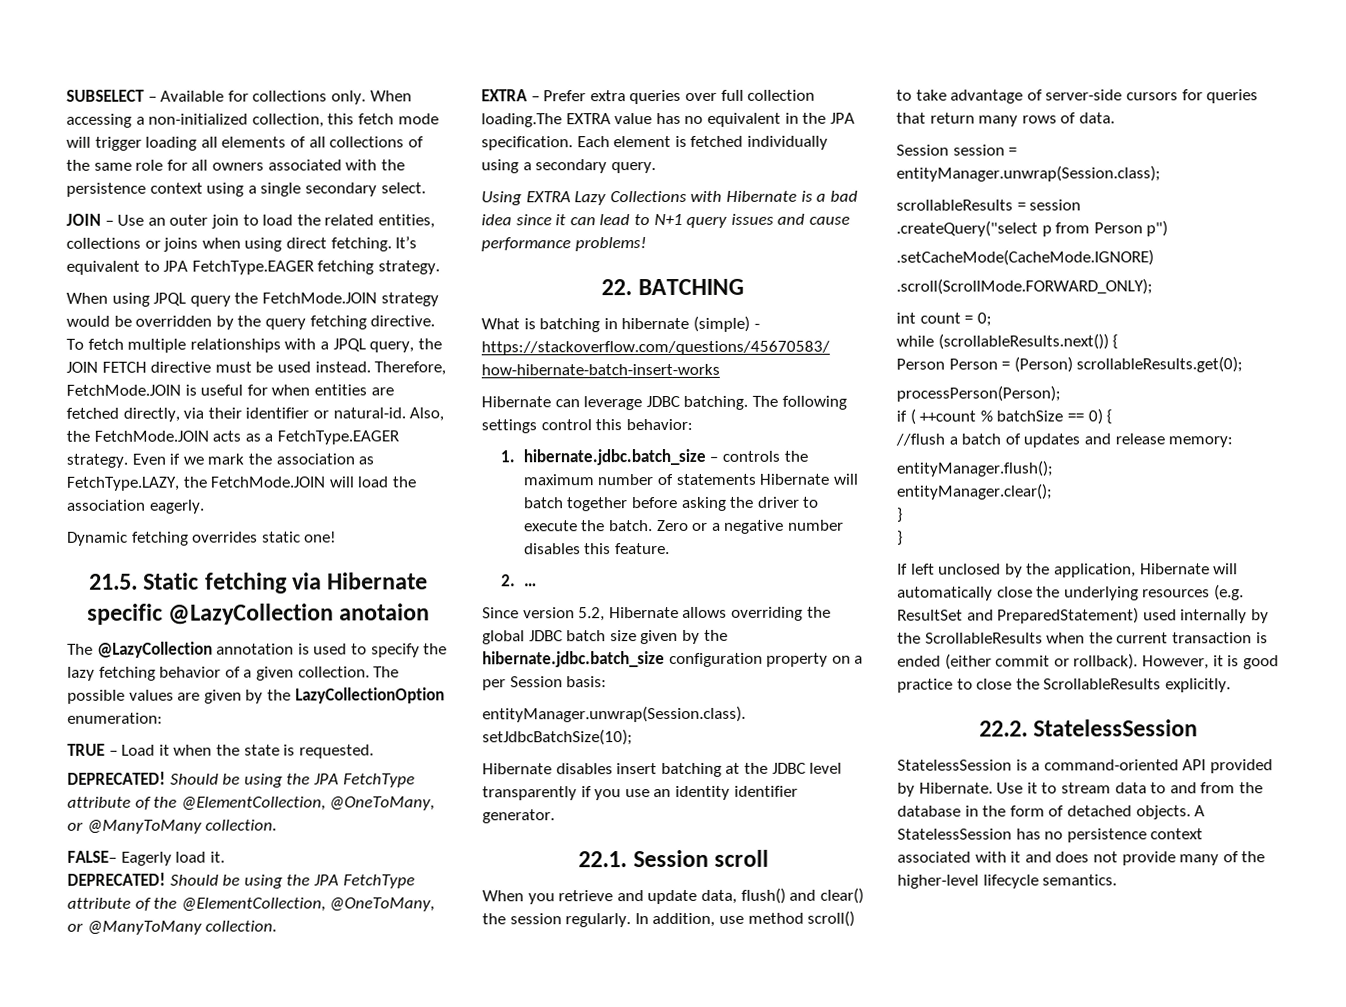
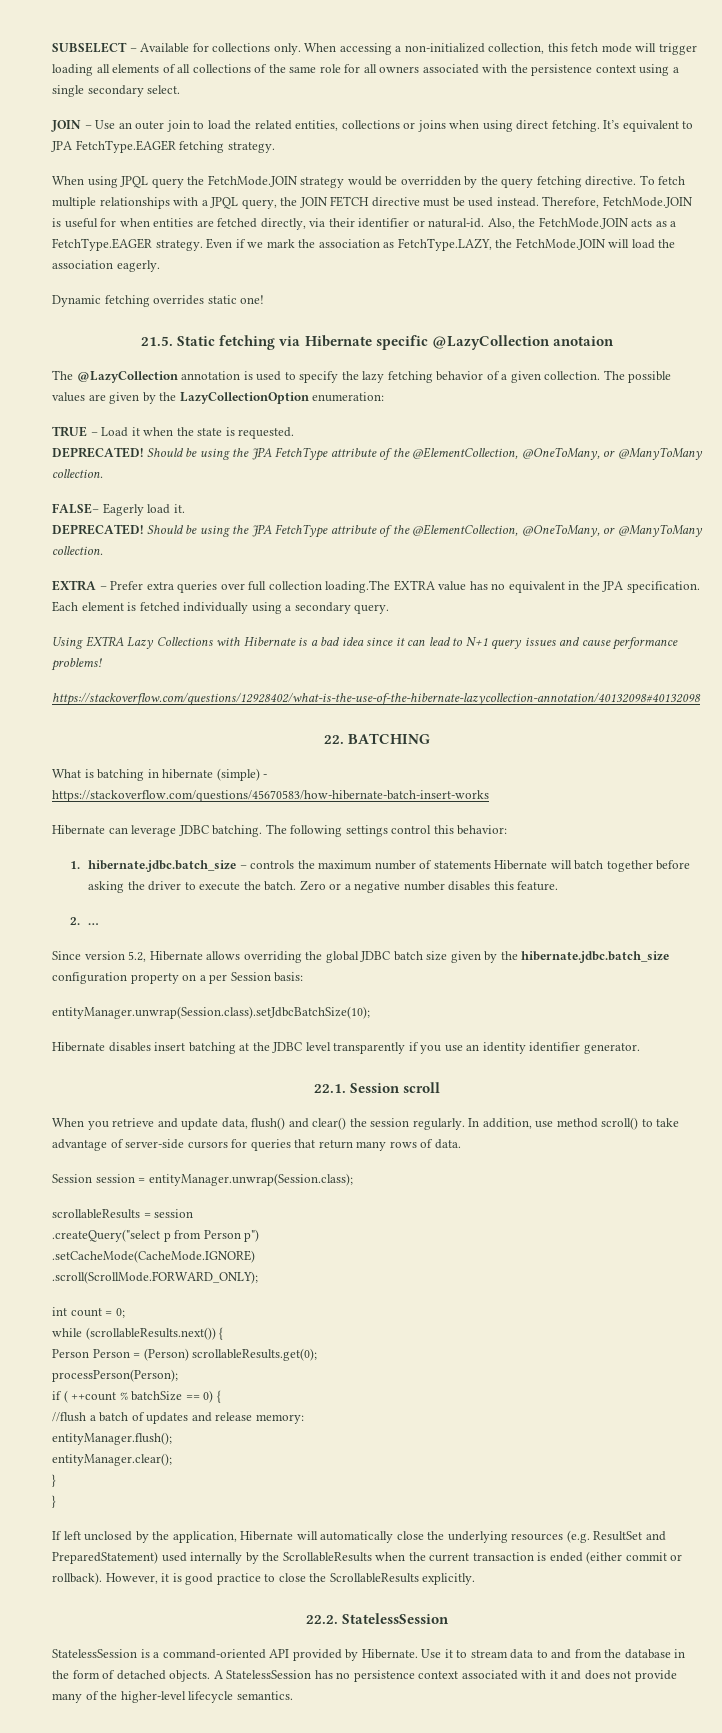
(647, 244) none -> [52,692,701,706] // https://stackoverflow.com/questions/12928402/what-is-the-use-of-the-hibernate-lazycollection-annotation/40132098#40132098

